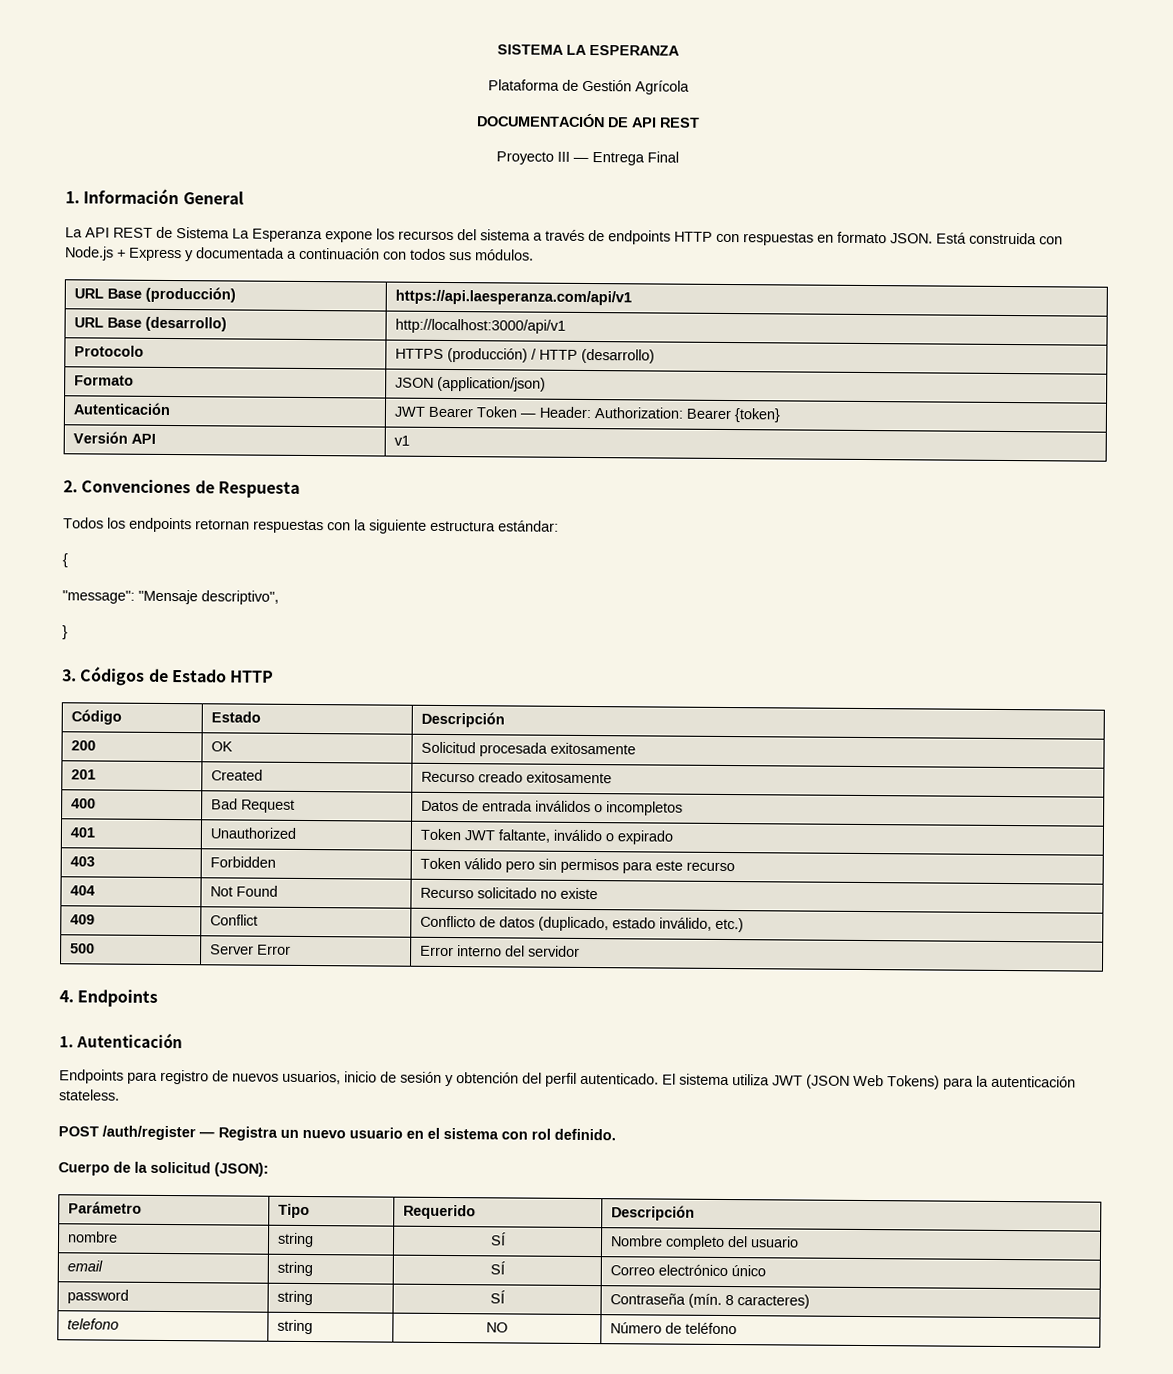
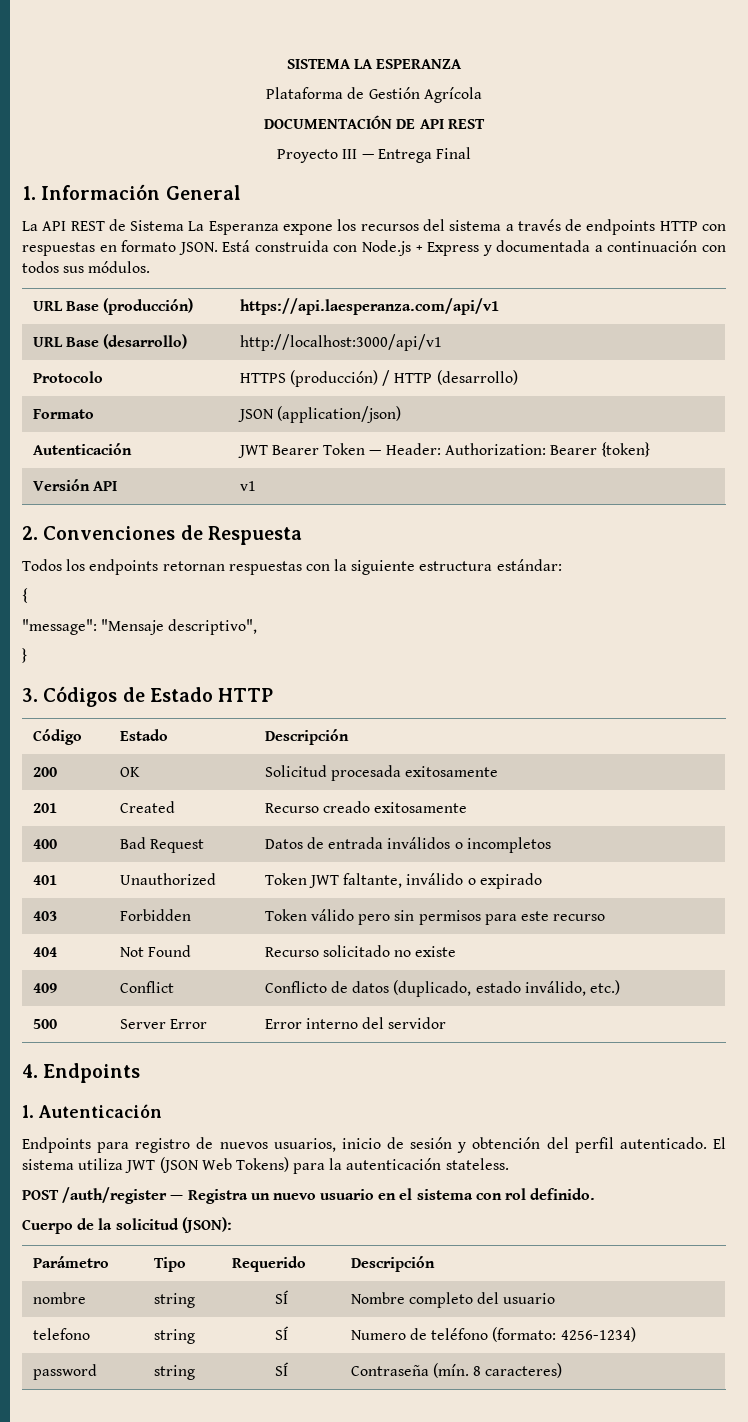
[67,1260,104,1272] [277,1261,314,1277] [489,1261,506,1275] [610,1264,767,1277] email | string | SÍ | Correo electrónico único -> [32,1328,90,1340] [153,1329,195,1344] [274,1326,289,1340] [350,1327,636,1342] telefono | string | SÍ | Numero de teléfono (formato: 4256-1234)
[67,1318,120,1330] [277,1319,314,1335] [486,1322,508,1333] [610,1322,738,1335] // telefono | string | NO | Número de teléfono -> (563, 1370) none

